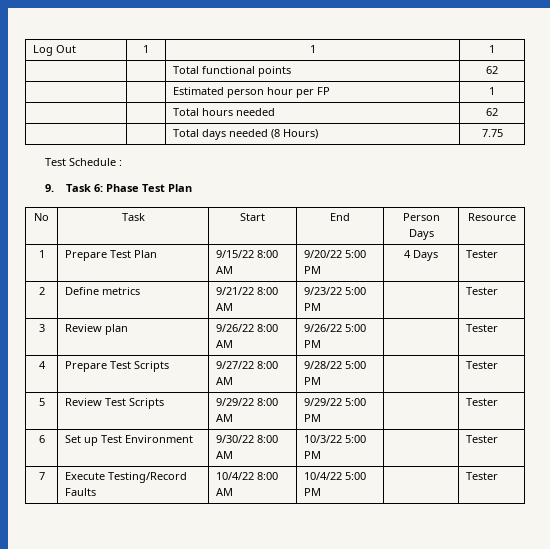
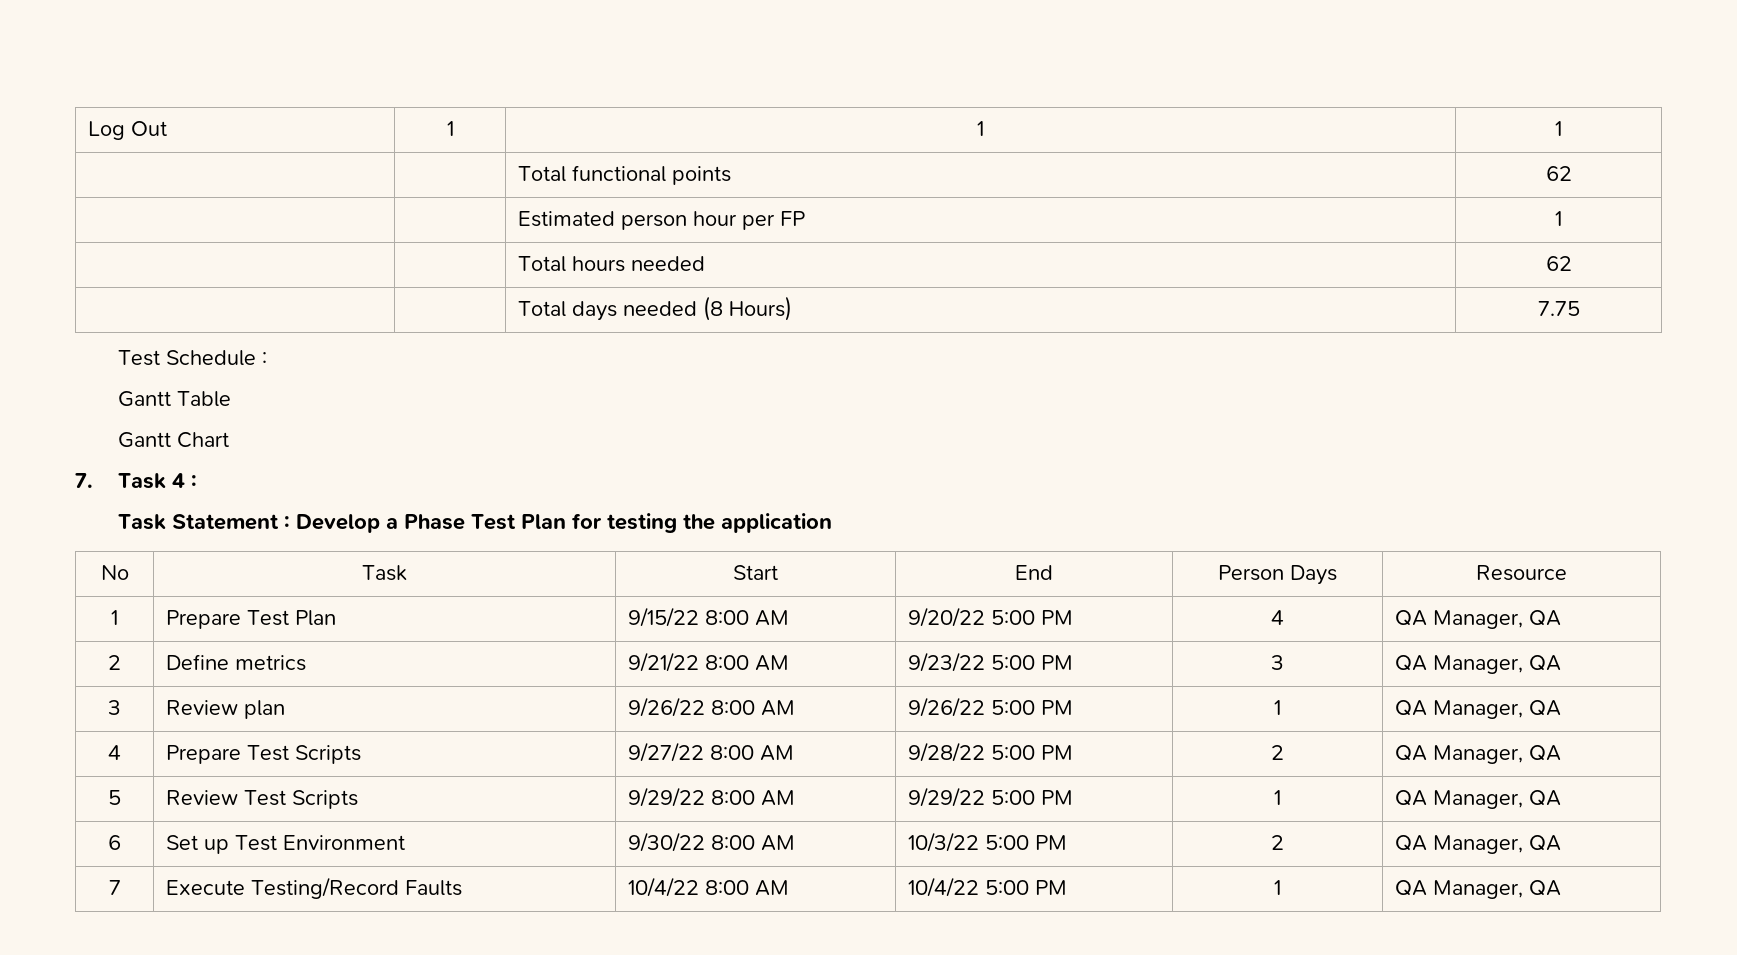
[45,184,103,192] 9. Task 6: -> [118,391,232,407] [118,432,230,448] [75,473,198,489] [118,514,399,533] Gantt Table // Gantt Chart // 7. Task 4 : // Task Statement : Develop a
(192, 188) none -> [572,513,833,533] for testing the application
[413,250,438,261] [466,250,499,258] Days | Tester -> [1395,610,1562,629] | QA Manager, QA
[466,287,499,295] | Tester -> [1271,655,1284,670] [1395,655,1562,674] 3 | QA Manager, QA
[466,324,499,332] | Tester -> [1274,700,1281,715] [1395,700,1562,719] 1 | QA Manager, QA
[466,361,499,369] | Tester -> [1271,745,1284,760] [1395,745,1562,764] 2 | QA Manager, QA
[466,398,499,406] | Tester -> [1274,790,1281,805] [1395,790,1562,809] 1 | QA Manager, QA
[466,435,499,443] | Tester -> [1271,835,1284,850] [1395,835,1562,854] 2 | QA Manager, QA
[466,472,499,480] | Tester -> [1274,880,1281,895] [1395,880,1562,899] 1 | QA Manager, QA

